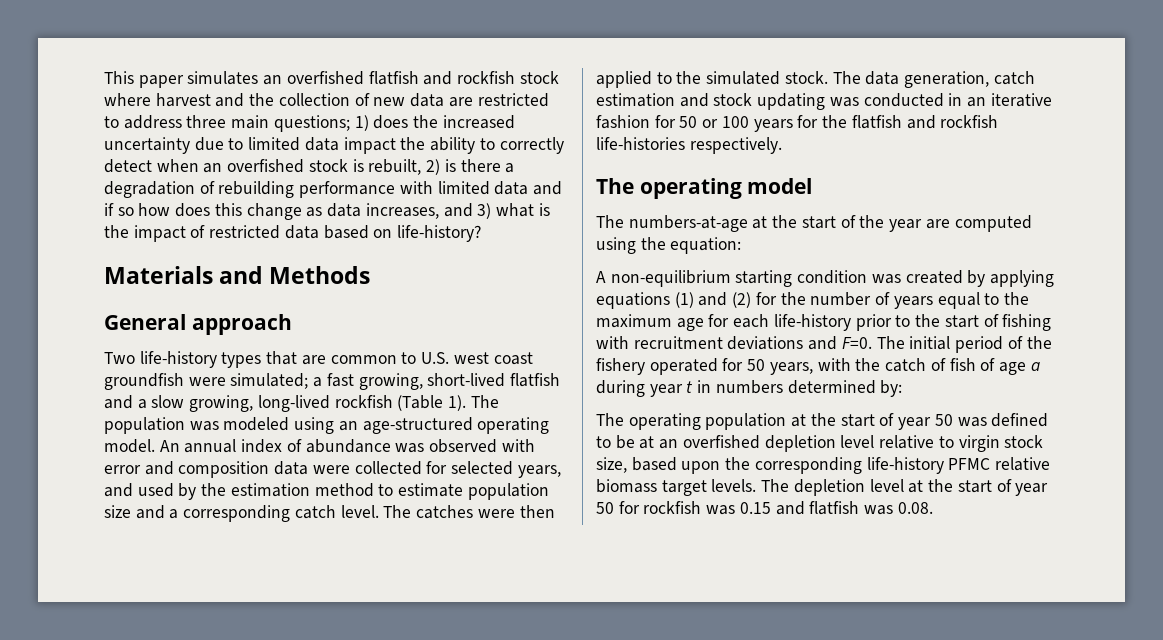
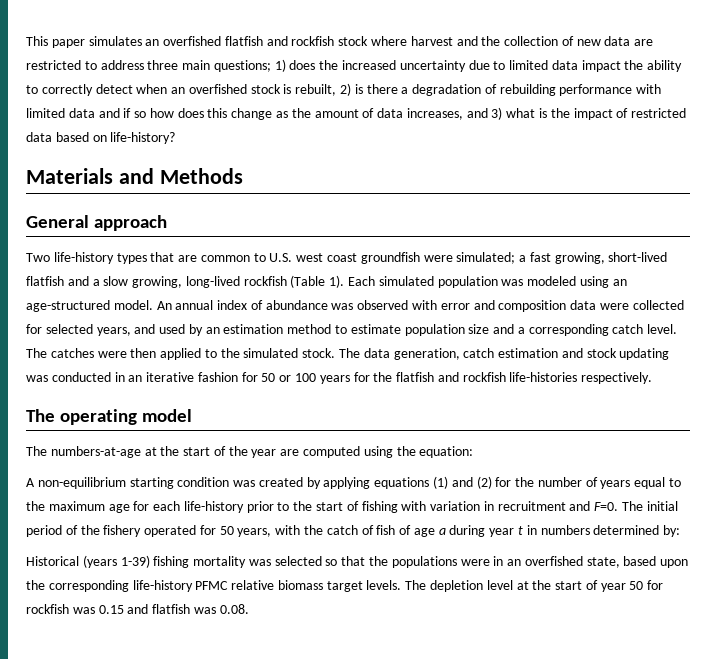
(323, 212) none -> [291,108,375,118] the amount of
[470,395,499,408] The -> [348,276,434,286] Each simulated
[477,417,550,434] operating -> (110, 306) none
[201,483,227,496] the -> [205,327,220,334] an
[633,336,804,350] recruitment deviations -> [430,501,566,511] variation in recruitment
[596,413,1049,430] [596,435,1044,452] [596,457,627,473] The operating population at the start of year 50 was defined to be at an overfished depletion level relative to virgin stock size, -> [26,555,620,568] Historical (years 1-39) fishing mortality was selected so that the populations were in an overfished state,

